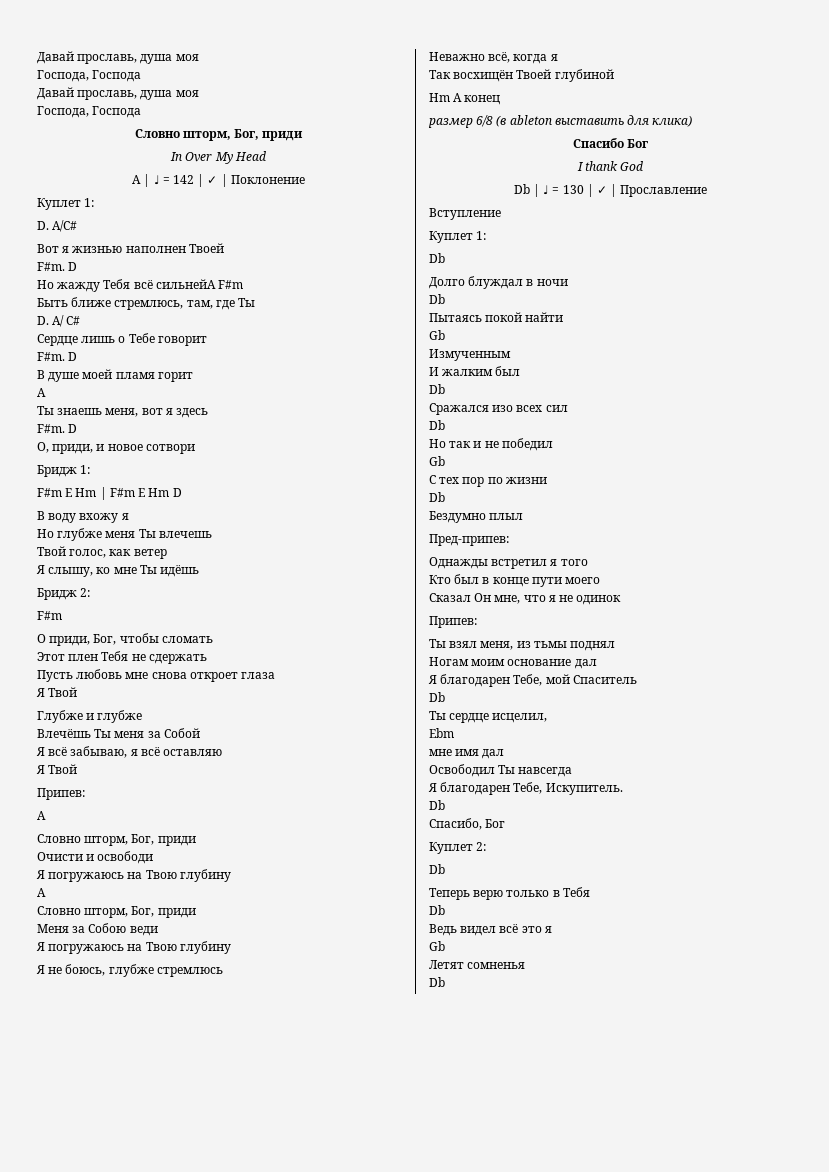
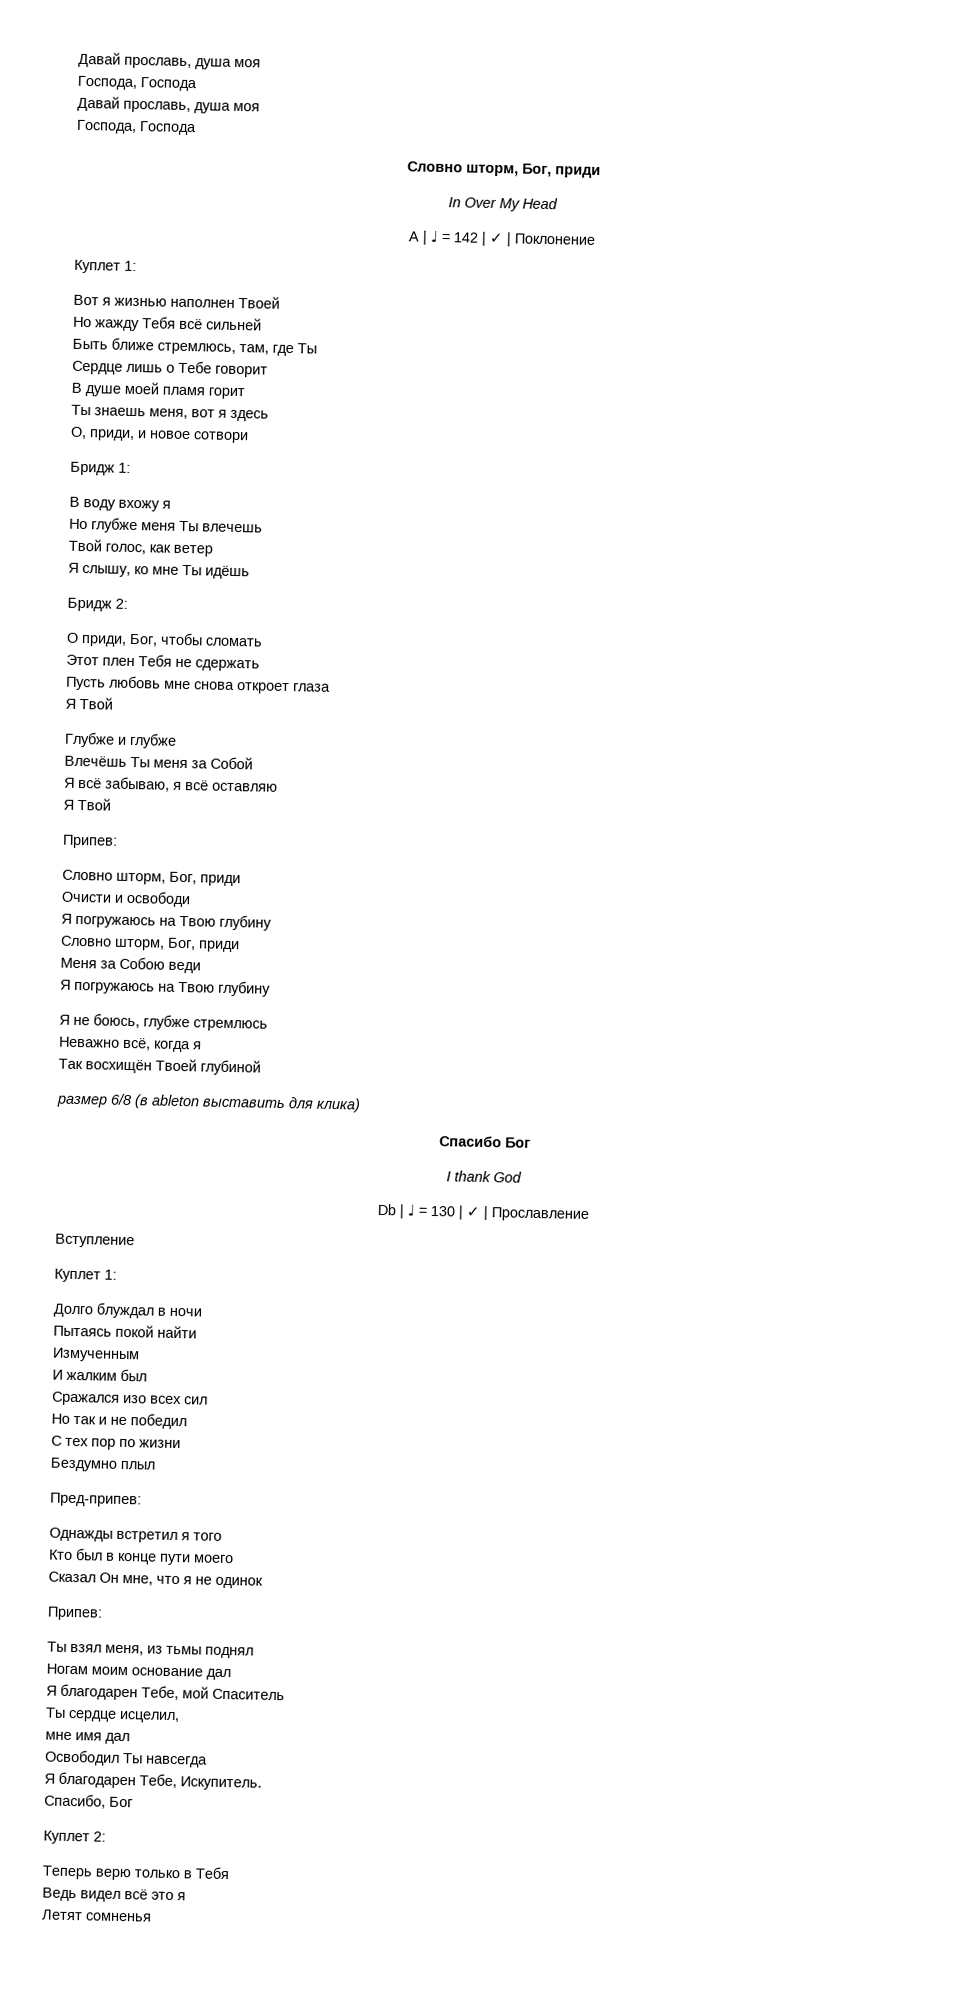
[37,220,78,232] // D. А/С# -> (137, 266) none
[37,262,78,271] // F#m. D -> (280, 302) none
[155,279,244,289] сильнейA F#m -> [206,317,262,331] сильней
[37,315,81,327] // D. A/ C# -> (317, 348) none
[37,352,78,361] // F#m. D -> (268, 371) none
[37,388,46,397] // A -> (245, 393) none
[37,424,78,433] // F#m. D -> (269, 415) none
[37,487,182,500] // F#m E Hm | F#m E Hm D -> (131, 467) none
[37,611,62,620] // F#m -> (128, 603) none
[37,811,46,820] // A -> (118, 841) none
[37,888,46,897] // A -> (272, 922) none
[429,93,501,105] // Hm A конец -> (261, 1067) none
[429,253,445,263] // Db -> (117, 1274) none
[429,294,445,304] // Db -> (202, 1312) none
[429,330,445,340] // Gb -> (197, 1332) none
[429,384,445,394] // Db -> (147, 1375) none
[429,420,445,430] // Db -> (208, 1400) none
[429,456,445,466] // Gb -> (187, 1421) none
[429,492,445,502] // Db -> (181, 1444) none
[429,692,445,702] // Db -> (285, 1694) none
[429,728,454,738] // Ebm -> (180, 1717) none
[429,800,445,810] // Db -> (262, 1783) none
[429,864,445,874] // Db -> (106, 1836) none
[429,905,445,915] // Db -> (230, 1873) none
[429,941,445,951] // Gb -> (186, 1896) none
[429,977,445,987] // Db -> (152, 1917) none

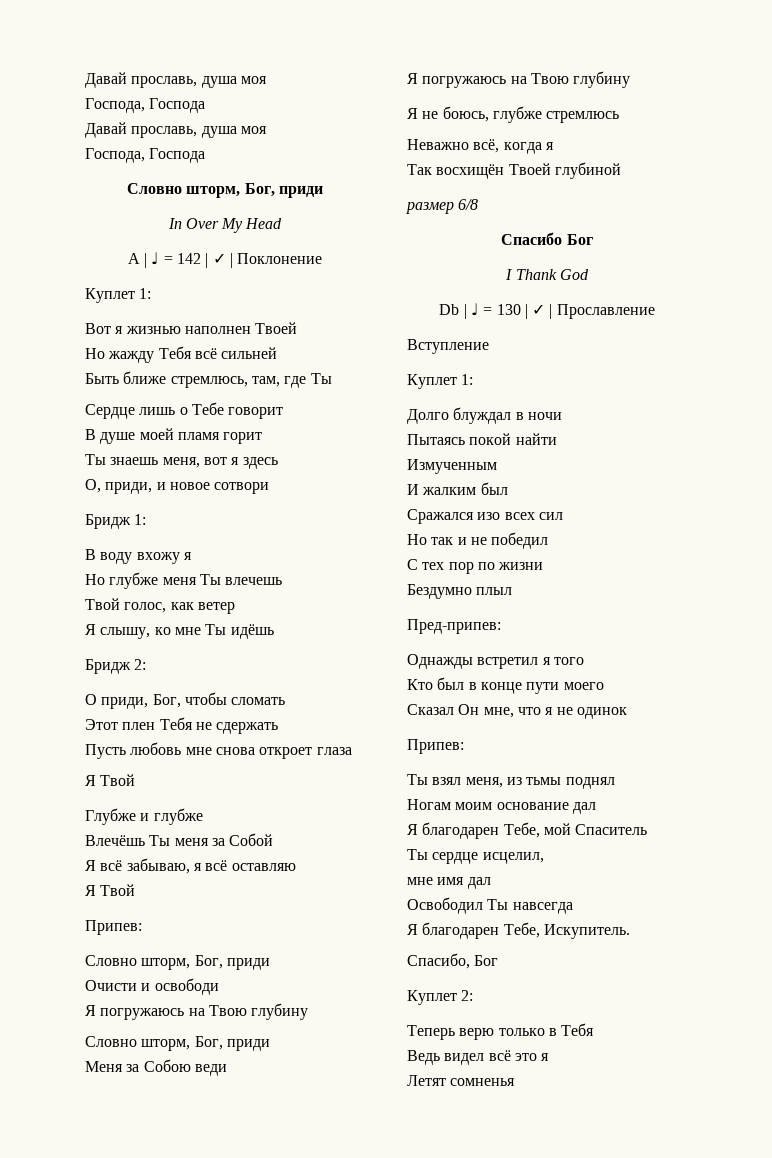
[134,1094,361,1113] (в ableton выставить для клика) -> (479, 204) none
[454,1170,491,1183] thank -> [515,269,557,280] Thank

